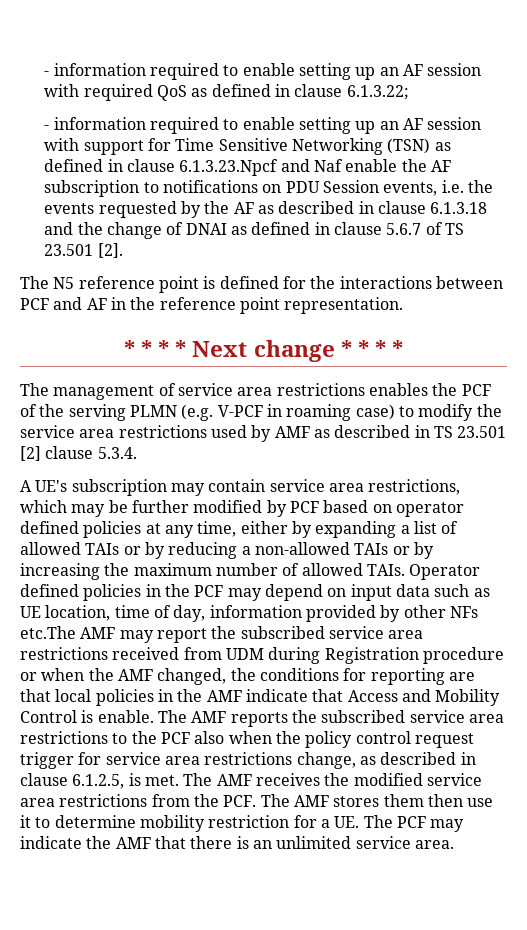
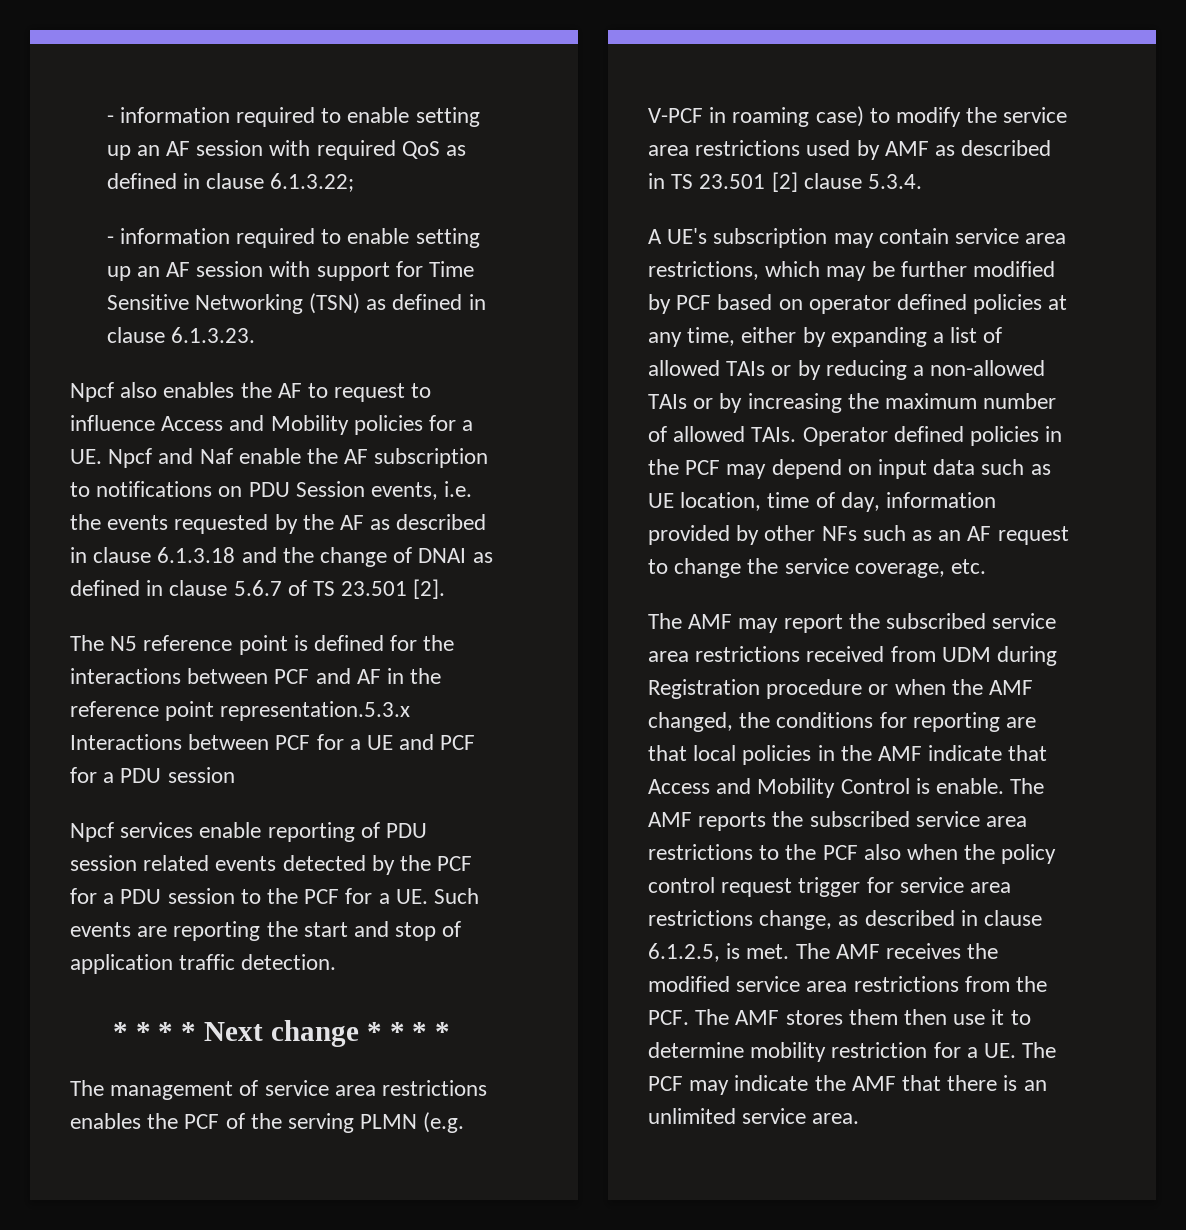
[179,159,279,176] 6.1.3.23.Npcf -> [170,327,255,343] [70,382,432,402] [70,415,474,435] [70,448,153,468] 6.1.3.23. // Npcf also enables the AF to request to influence Access and Mobility policies for a UE. Npcf
[284,297,404,314] representation. -> [220,701,411,721] [70,734,476,750] [70,767,235,783] [70,822,428,842] [70,855,473,875] [70,888,480,904] [70,921,462,941] [70,954,337,974] representation.5.3.x Interactions between PCF for a UE and PCF for a PDU session // Npcf services enable reporting of PDU session related events detected by the PCF for a PDU session to the PCF for a UE. Such events are reporting the start and stop of application traffic detection.
[20,626,76,639] etc.The -> [862,525,1069,545] [648,558,987,578] [648,613,682,629] such as an AF request to change the service coverage, etc. // The

